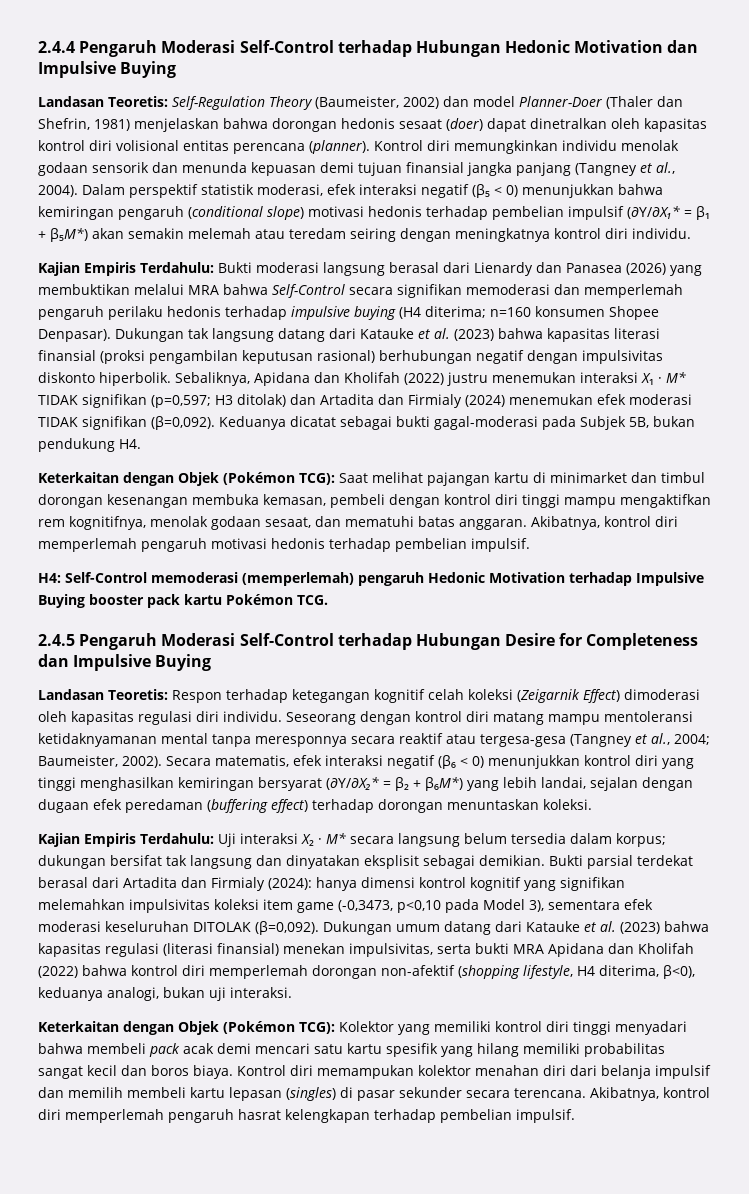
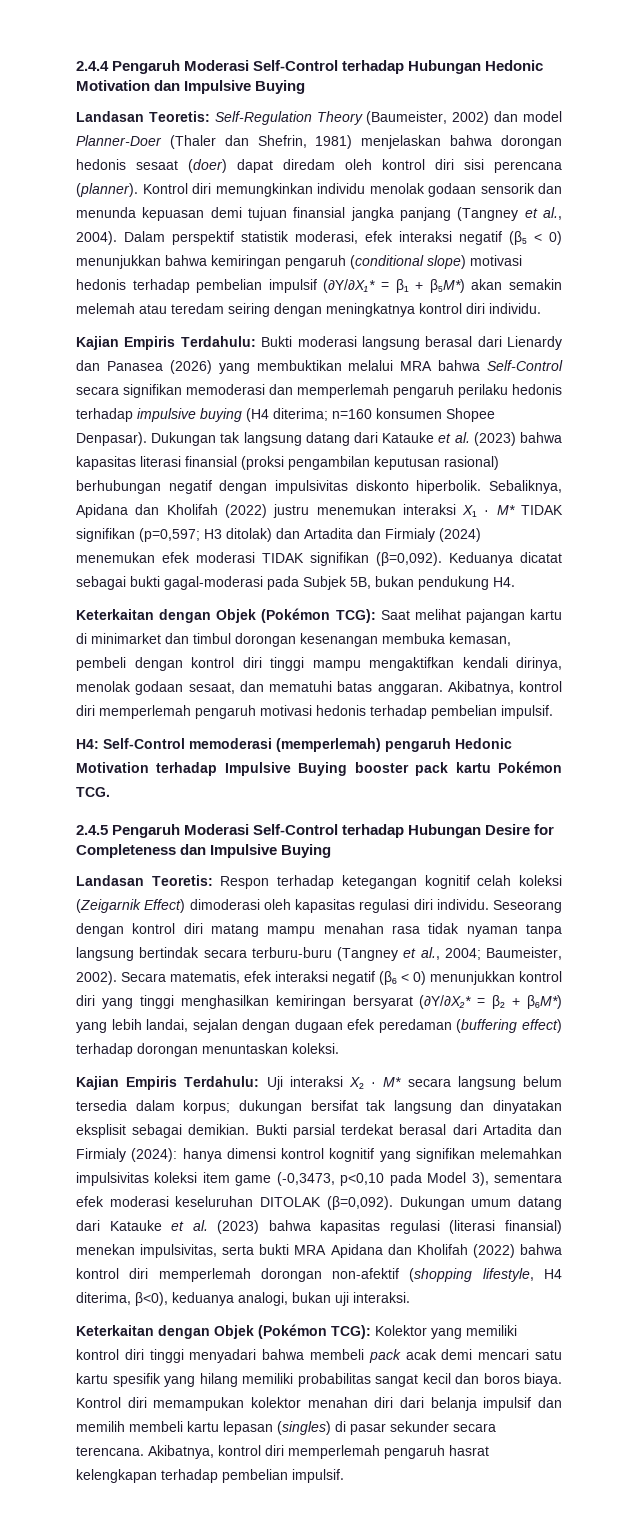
[530,118,707,132] [38,140,229,151] dinetralkan oleh kapasitas kontrol diri volisional entitas -> [283,159,484,170] diredam oleh kontrol diri sisi
[38,516,146,530] rem kognitifnya, -> [462,657,562,671] kendali dirinya,
[604,711,693,722] [38,733,566,747] mentoleransi ketidaknyamanan mental tanpa meresponnya secara reaktif atau tergesa-gesa -> [323,923,562,937] [76,947,332,961] menahan rasa tidak nyaman tanpa langsung bertindak secara terburu-buru

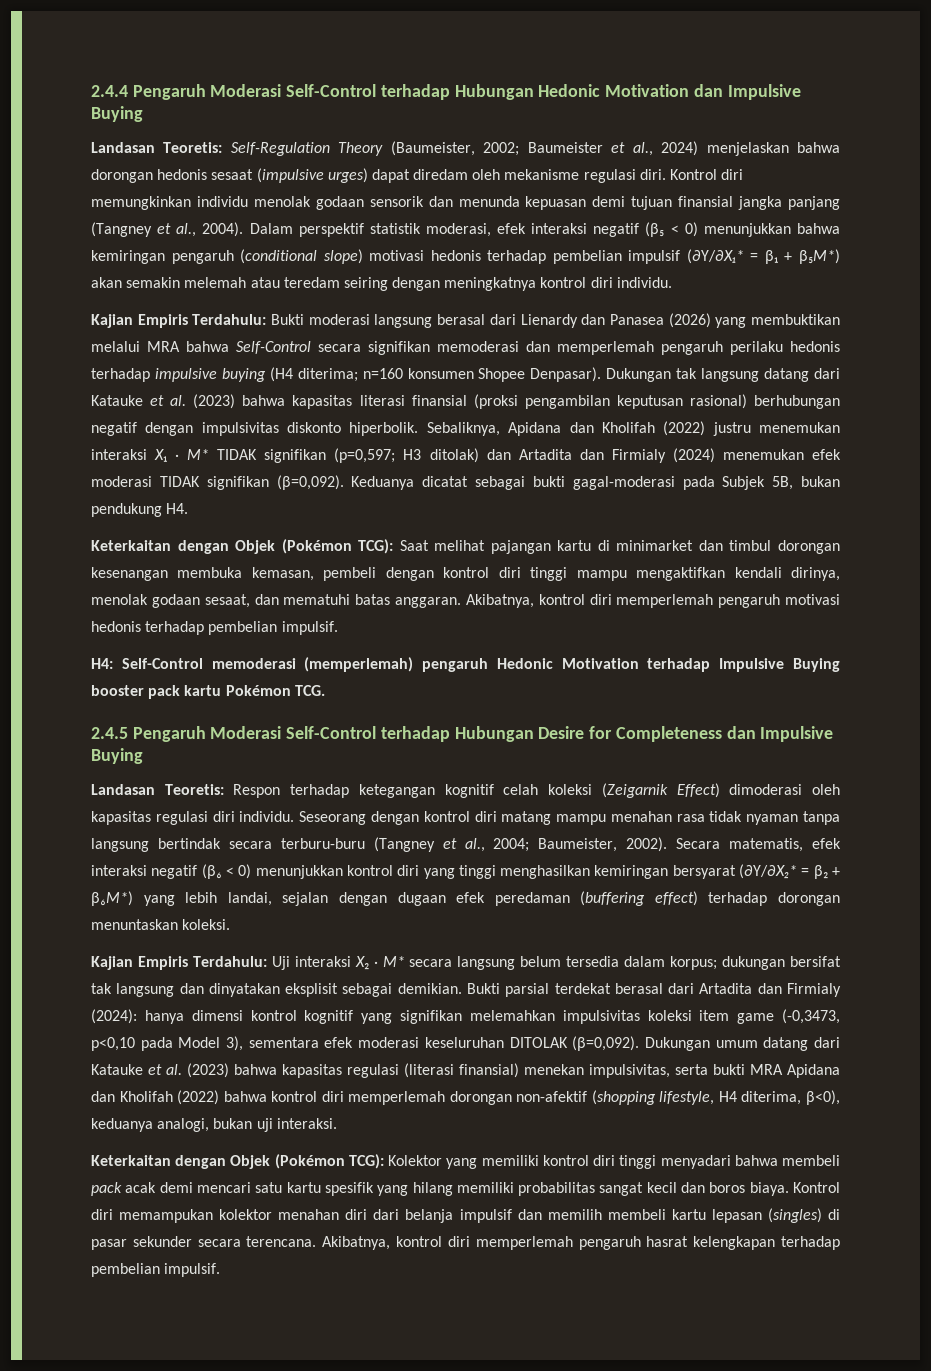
[452,111,562,125] [76,135,353,149] 2002) dan model Planner-Doer (Thaler dan Shefrin, 1981) -> [483,141,699,156] 2002; Baumeister et al., 2024)
[188,159,227,173] (doer) -> [256,168,368,183] (impulsive urges)
[382,159,562,173] [76,183,138,197] kontrol diri sisi perencana (planner). -> [504,169,666,183] mekanisme regulasi diri.

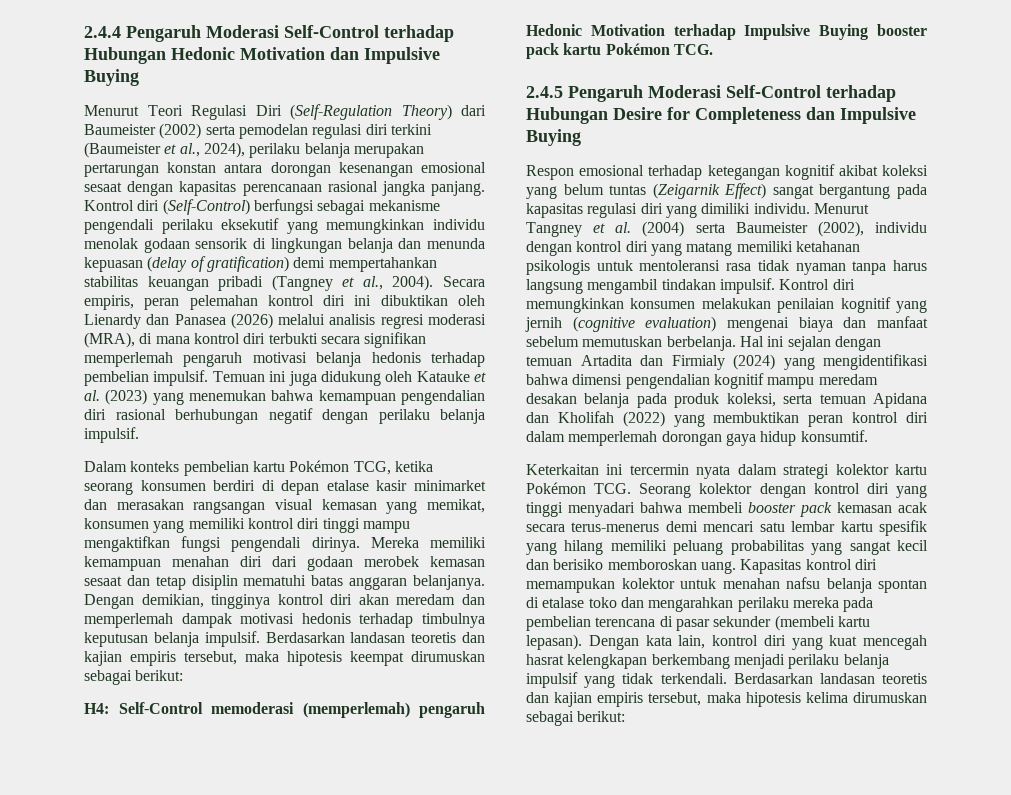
[91,141,841,156] [91,168,744,183] Landasan Teoretis: Self-Regulation Theory (Baumeister, 2002; Baumeister et al., 2024) menjelaskan bahwa dorongan hedonis sesaat (impulsive urges) dapat diredam oleh mekanisme regulasi diri. Kontrol diri -> [84,104,486,120] [84,123,432,139] [84,142,424,158] [84,162,487,177] [84,181,485,196] [84,199,440,215] [84,218,318,234] Menurut Teori Regulasi Diri (Self-Regulation Theory) dari Baumeister (2002) serta pemodelan regulasi diri terkini (Baumeister et al., 2024), perilaku belanja merupakan pertarungan konstan antara dorongan kesenangan emosional sesaat dengan kapasitas perencanaan rasional jangka panjang. Kontrol diri (Self-Control) berfungsi sebagai mekanisme pengendali perilaku eksekutif yang
[428,196,840,210] [91,222,840,237] [91,249,841,264] [91,277,672,291] [91,313,841,328] [91,341,840,355] [91,367,840,382] [91,394,841,409] [91,421,841,436] [91,448,842,463] [91,475,840,490] [91,503,189,517] [91,539,841,554] [91,567,434,581] dan menunda kepuasan demi tujuan finansial jangka panjang (Tangney et al., 2004). Dalam perspektif statistik moderasi, efek interaksi negatif (β₅ < 0) menunjukkan bahwa kemiringan pengaruh (conditional slope) motivasi hedonis terhadap pembelian impulsif (∂Y/∂X₁* = β₁ + β₅M*) akan semakin melemah atau teredam seiring dengan meningkatnya kontrol diri individu. // Kajian Empiris Terdahulu: Bukti moderasi langsung berasal dari Lienardy dan Panasea (2026) yang membuktikan melalui MRA bahwa Self-Control secara signifikan memoderasi dan memperlemah pengaruh perilaku hedonis terhadap impulsive buying (H4 diterima; n=160 konsumen Shopee Denpasar). Dukungan tak langsung datang dari Katauke et al. (2023) bahwa kapasitas literasi finansial (proksi pengambilan keputusan rasional) berhubungan negatif dengan impulsivitas diskonto hiperbolik. Sebaliknya, Apidana dan Kholifah (2022) justru menemukan interaksi X₁ · M* TIDAK signifikan (p=0,597; H3 ditolak) dan Artadita dan Firmialy (2024) menemukan efek moderasi TIDAK signifikan (β=0,092). Keduanya dicatat sebagai bukti gagal-moderasi pada Subjek 5B, bukan pendukung H4. // Keterkaitan dengan Objek (Pokémon TCG): Saat melihat pajangan kartu di minimarket dan timbul dorongan kesenangan membuka kemasan, pembeli dengan -> [253,238,486,253] [84,256,437,272] [84,275,485,291] [84,295,485,310] [84,313,486,329] [84,332,427,348] [84,352,485,367] [84,370,486,386] [84,389,486,405] [84,408,485,424] [84,427,139,443] [84,460,433,476] [84,480,486,495] [84,499,486,514] [84,518,245,533] di lingkungan belanja dan menunda kepuasan (delay of gratification) demi mempertahankan stabilitas keuangan pribadi (Tangney et al., 2004). Secara empiris, peran pelemahan kontrol diri ini dibuktikan oleh Lienardy dan Panasea (2026) melalui analisis regresi moderasi (MRA), di mana kontrol diri terbukti secara signifikan memperlemah pengaruh motivasi belanja hedonis terhadap pembelian impulsif. Temuan ini juga didukung oleh Katauke et al. (2023) yang menemukan bahwa kemampuan pengendalian diri rasional berhubungan negatif dengan perilaku belanja impulsif. // Dalam konteks pembelian kartu Pokémon TCG, ketika seorang konsumen berdiri di depan etalase kasir minimarket dan merasakan rangsangan visual kemasan yang memikat, konsumen yang memiliki
[734,567,840,581] [91,594,841,608] [91,621,338,635] kendali dirinya, menolak godaan sesaat, dan mematuhi batas anggaran. Akibatnya, kontrol diri memperlemah pengaruh motivasi hedonis terhadap pembelian impulsif. -> [181,536,486,552] [84,556,485,571] [84,575,485,590] [84,594,485,609] [84,613,485,628] [84,631,485,647] [84,651,485,666] [84,670,184,685] fungsi pengendali dirinya. Mereka memiliki kemampuan menahan diri dari godaan merobek kemasan sesaat dan tetap disiplin mematuhi batas anggaran belanjanya. Dengan demikian, tingginya kontrol diri akan meredam dan memperlemah dampak motivasi hedonis terhadap timbulnya keputusan belanja impulsif. Berdasarkan landasan teoretis dan kajian empiris tersebut, maka hipotesis keempat dirumuskan sebagai berikut:
[91,783,841,798] [91,811,841,825] [91,837,841,852] [91,864,840,879] [91,891,841,906] [91,919,231,930] [91,956,841,970] [91,983,842,997] [91,1009,841,1024] [91,1036,841,1051] [91,1063,840,1078] [91,1090,841,1105] [91,1118,337,1132] [91,1154,841,1169] [91,1182,157,1196] Landasan Teoretis: Respon terhadap ketegangan kognitif celah koleksi (Zeigarnik Effect) dimoderasi oleh kapasitas regulasi diri individu. Seseorang dengan kontrol diri matang mampu menahan rasa tidak nyaman tanpa langsung bertindak secara terburu-buru (Tangney et al., 2004; Baumeister, 2002). Secara matematis, efek interaksi negatif (β₆ < 0) menunjukkan kontrol diri yang tinggi menghasilkan kemiringan bersyarat (∂Y/∂X₂* = β₂ + β₆M*) yang lebih landai, sejalan dengan dugaan efek peredaman (buffering effect) terhadap dorongan menuntaskan koleksi. // Kajian Empiris Terdahulu: Uji interaksi X₂ · M* secara langsung belum tersedia dalam korpus; dukungan bersifat tak langsung dan dinyatakan eksplisit sebagai demikian. Bukti parsial terdekat berasal dari Artadita dan Firmialy (2024): hanya dimensi kontrol kognitif yang signifikan melemahkan impulsivitas koleksi item game (-0,3473, p<0,10 pada Model 3), sementara efek moderasi keseluruhan DITOLAK (β=0,092). Dukungan umum datang dari Katauke et al. (2023) bahwa kapasitas regulasi (literasi finansial) menekan impulsivitas, serta bukti MRA Apidana dan Kholifah (2022) bahwa kontrol diri memperlemah dorongan non-afektif (shopping lifestyle, H4 diterima, β<0), keduanya analogi, bukan uji interaksi. // Keterkaitan dengan Objek (Pokémon TCG): Kolektor yang memiliki kontrol diri tinggi menyadari bahwa membeli pack acak -> [526,164,928,180] [526,183,927,199] [526,203,869,218] [526,221,927,237] [526,241,860,256] [526,260,927,275] [526,278,855,294] [526,297,928,313] [525,316,928,332] [526,336,881,351] [526,354,928,370] [526,373,878,389] [526,393,927,408] [526,411,928,427] [526,430,868,446] [526,464,927,479] [526,482,927,498] [526,502,927,517] [526,522,660,532] Respon emosional terhadap ketegangan kognitif akibat koleksi yang belum tuntas (Zeigarnik Effect) sangat bergantung pada kapasitas regulasi diri yang dimiliki individu. Menurut Tangney et al. (2004) serta Baumeister (2002), individu dengan kontrol diri yang matang memiliki ketahanan psikologis untuk mentoleransi rasa tidak nyaman tanpa harus langsung mengambil tindakan impulsif. Kontrol diri memungkinkan konsumen melakukan penilaian kognitif yang jernih (cognitive evaluation) mengenai biaya dan manfaat sebelum memutuskan berbelanja. Hal ini sejalan dengan temuan Artadita dan Firmialy (2024) yang mengidentifikasi bahwa dimensi pengendalian kognitif mampu meredam desakan belanja pada produk koleksi, serta temuan Apidana dan Kholifah (2022) yang membuktikan peran kontrol diri dalam memperlemah dorongan gaya hidup konsumtif. // Keterkaitan ini tercermin nyata dalam strategi kolektor kartu Pokémon TCG. Seorang kolektor dengan kontrol diri yang tinggi menyadari bahwa membeli booster pack kemasan acak secara terus-menerus
(283, 1187) none -> [791,521,836,532] lembar
[518,1182,840,1196] [91,1208,840,1223] [91,1236,840,1250] [91,1263,221,1277] probabilitas sangat kecil dan boros biaya. Kontrol diri memampukan kolektor menahan diri dari belanja impulsif dan memilih membeli kartu lepasan (singles) di pasar sekunder secara terencana. Akibatnya, kontrol diri memperlemah pengaruh hasrat kelengkapan terhadap pembelian impulsif. -> [673,540,928,555] [526,559,877,574] [526,577,927,593] [526,597,874,612] [526,615,870,631] [526,634,927,650] [526,654,889,669] [526,672,928,688] [526,692,927,707] [526,711,626,726] peluang probabilitas yang sangat kecil dan berisiko memboroskan uang. Kapasitas kontrol diri memampukan kolektor untuk menahan nafsu belanja spontan di etalase toko dan mengarahkan perilaku mereka pada pembelian terencana di pasar sekunder (membeli kartu lepasan). Dengan kata lain, kontrol diri yang kuat mencegah hasrat kelengkapan berkembang menjadi perilaku belanja impulsif yang tidak terkendali. Berdasarkan landasan teoretis dan kajian empiris tersebut, maka hipotesis kelima dirumuskan sebagai berikut:

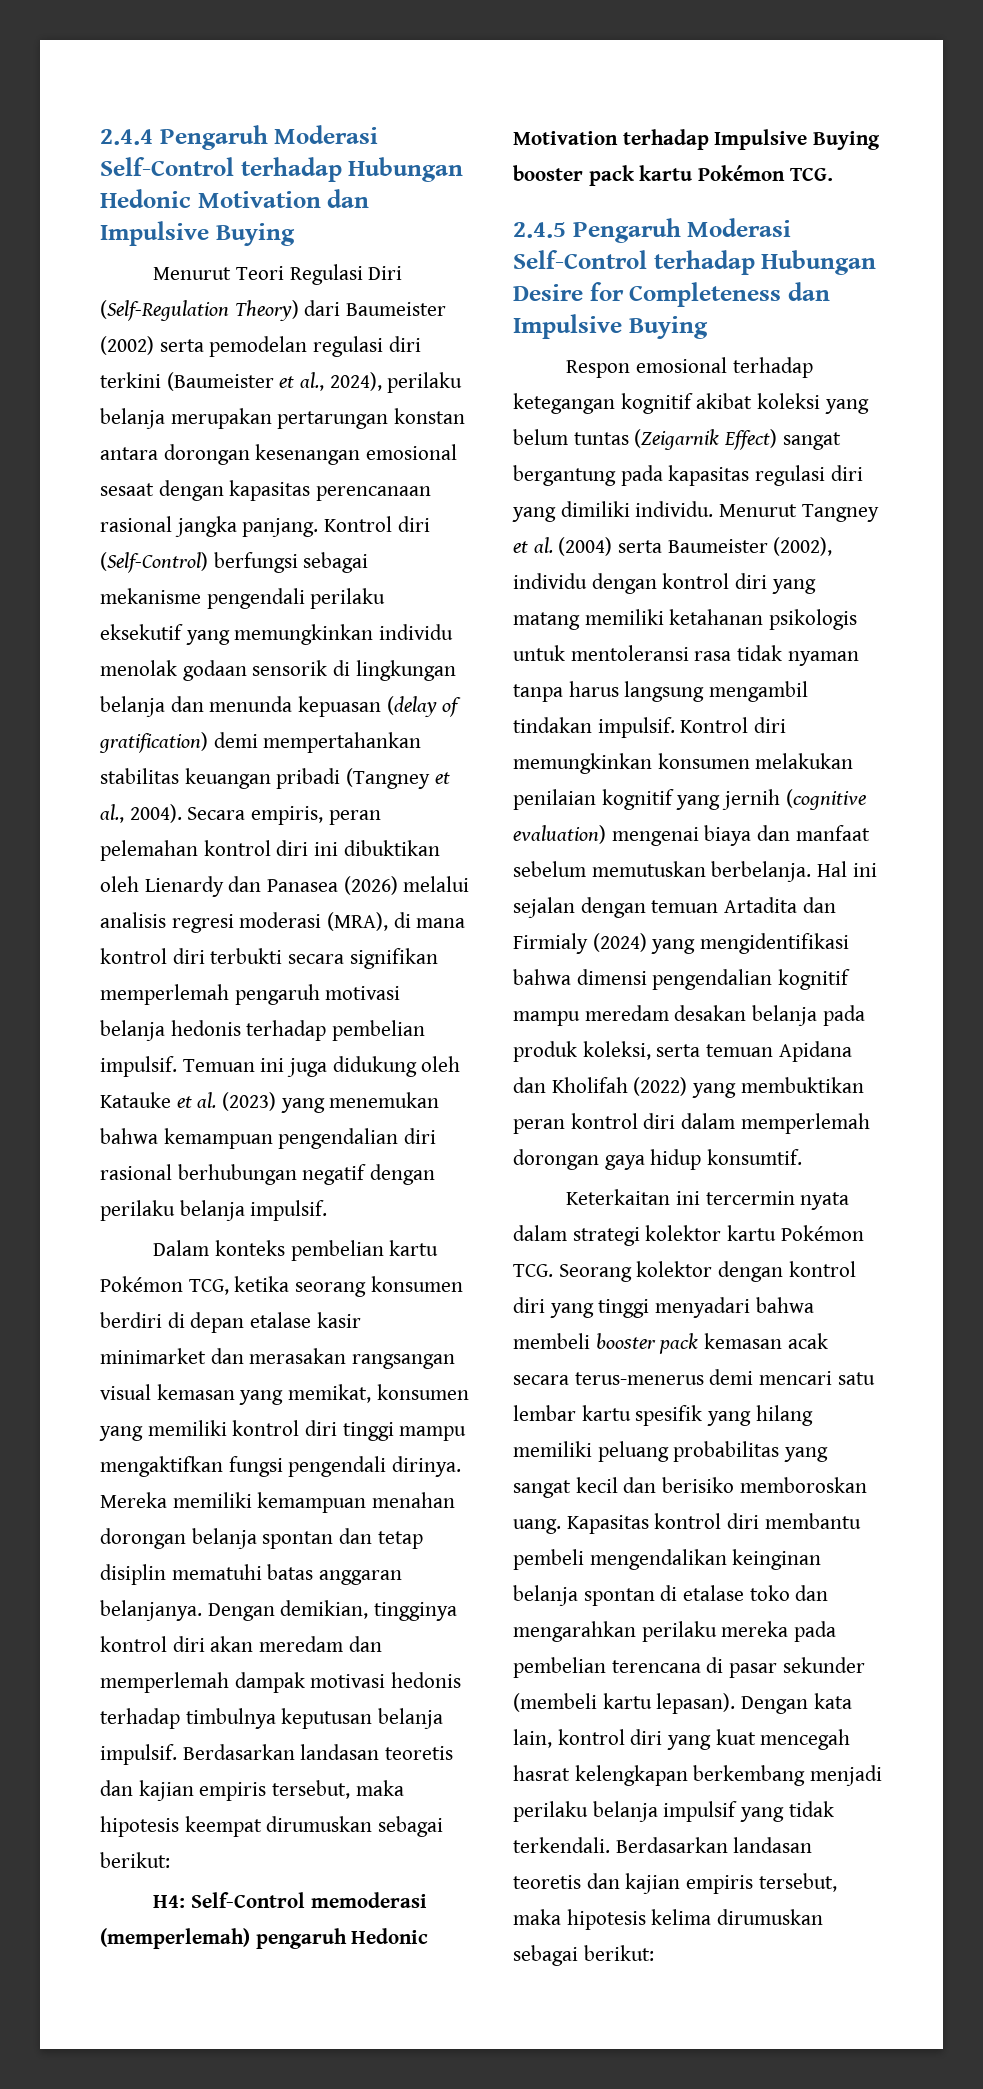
[240,556,485,571] [84,576,122,586] diri dari godaan merobek kemasan sesaat -> [100,1528,334,1549] dorongan belanja spontan
[526,577,820,593] memampukan kolektor untuk menahan nafsu -> [764,1513,861,1529] [513,1549,822,1570] membantu pembeli mengendalikan keinginan

